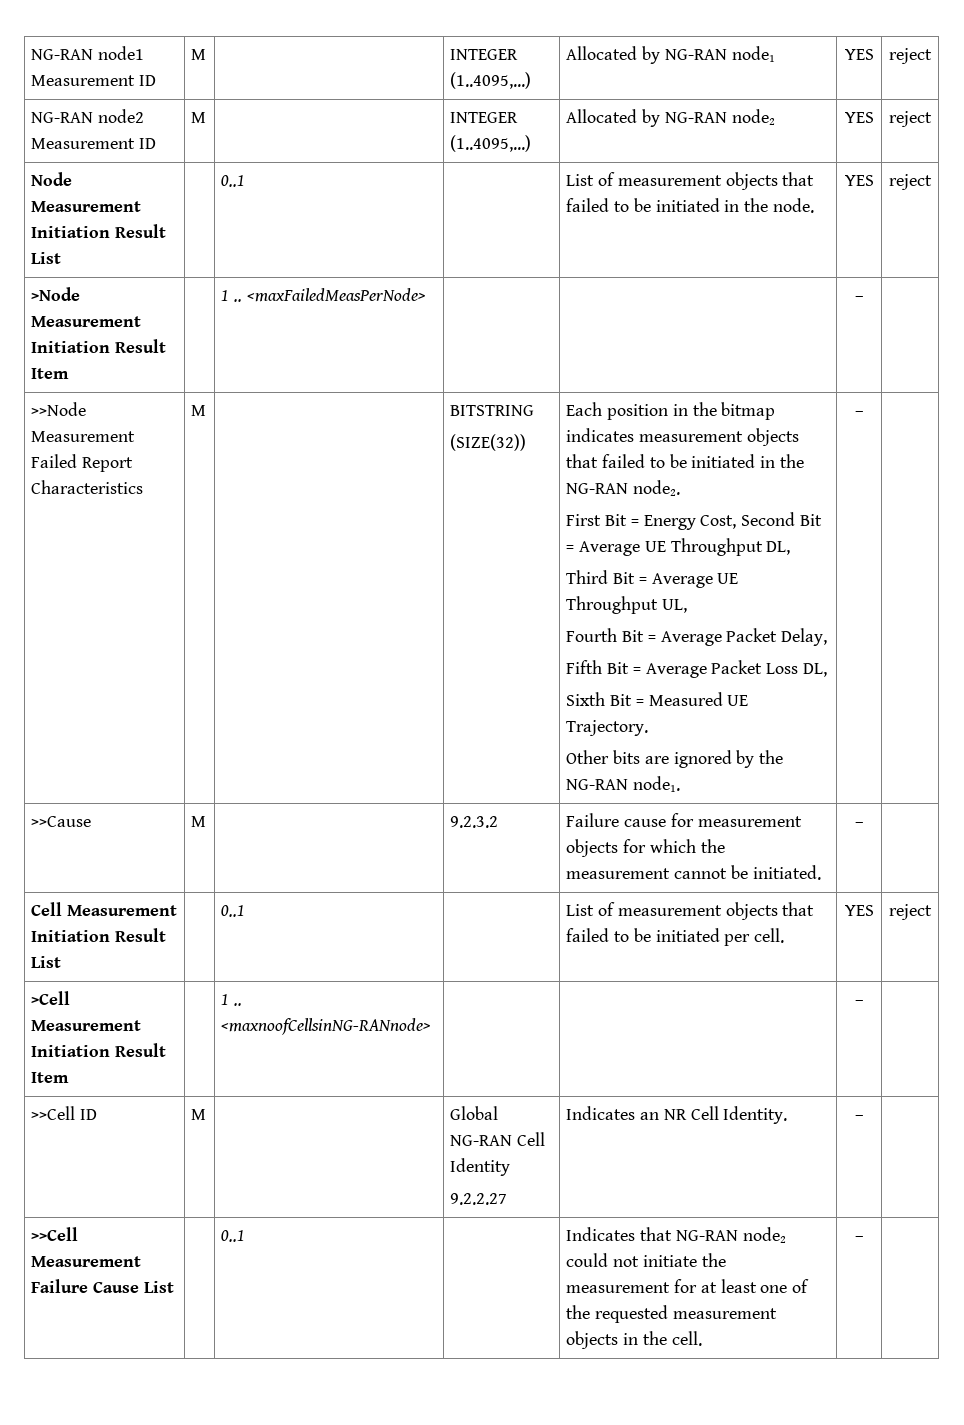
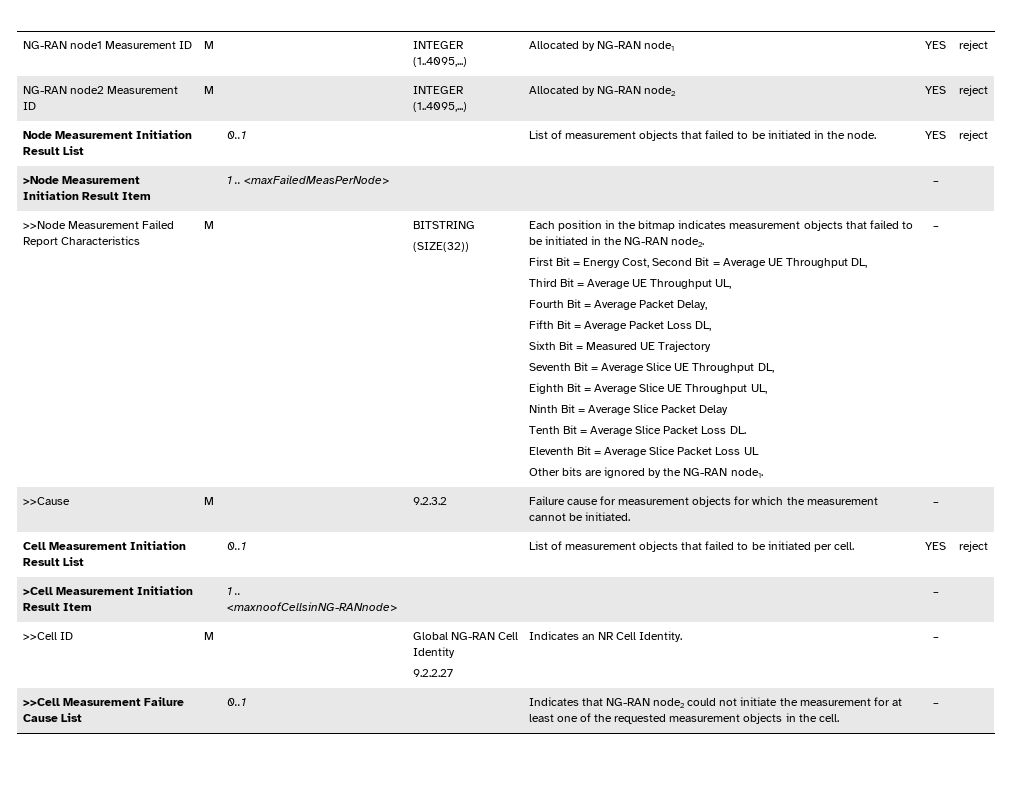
[566,720,649,736] Trajectory. -> [658,341,712,352] [528,362,774,373] [528,383,767,394] [528,404,729,415] [528,425,746,436] [528,446,759,457] Trajectory // Seventh Bit = Average Slice UE Throughput DL, // Eighth Bit = Average Slice UE Throughput UL, // Ninth Bit = Average Slice Packet Delay // Tenth Bit = Average Slice Packet Loss DL. // Eleventh Bit = Average Slice Packet Loss UL

